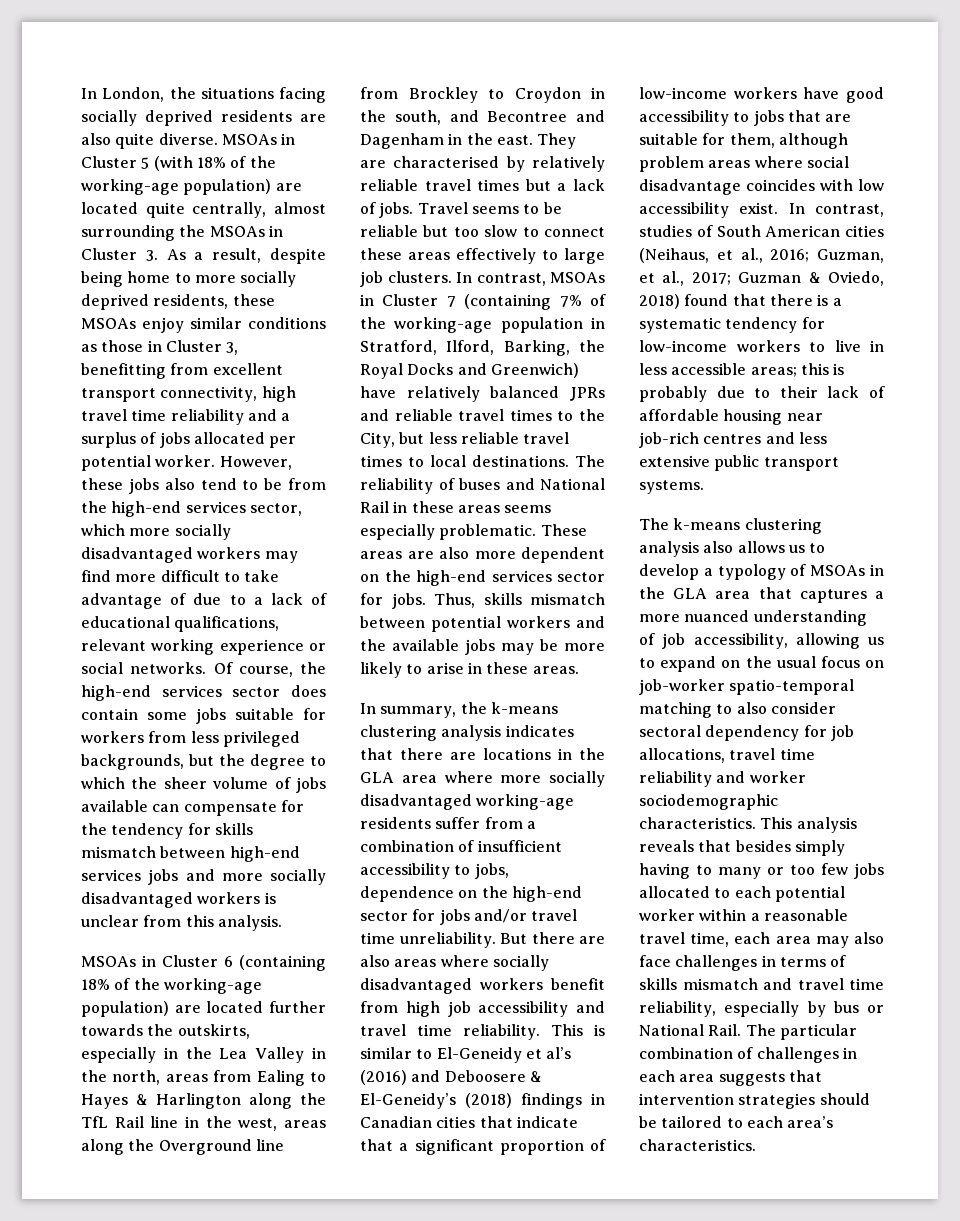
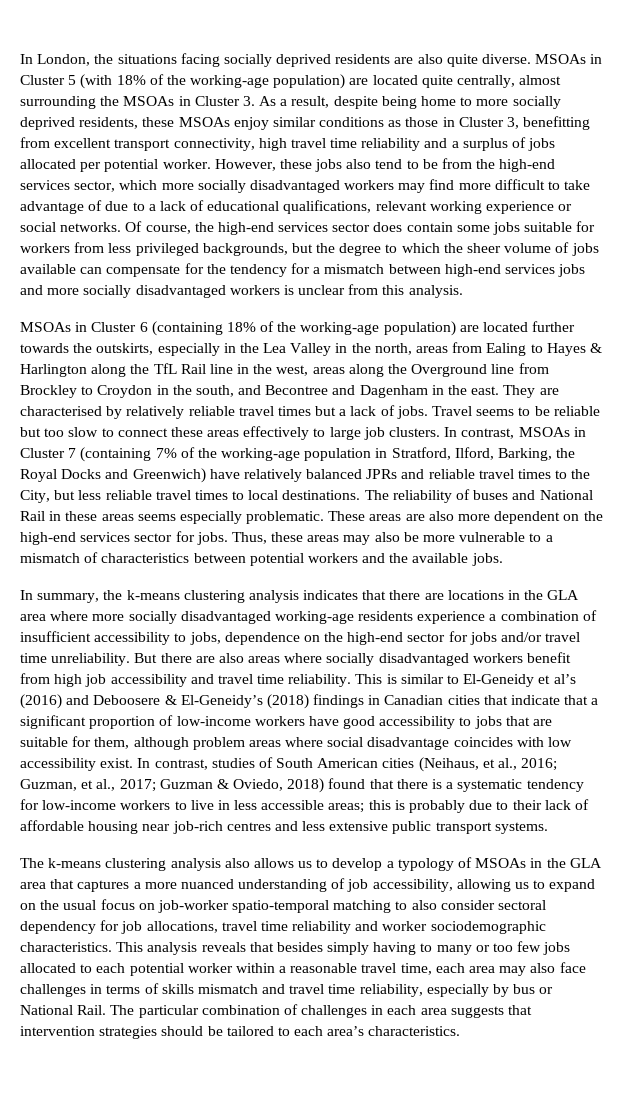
[214,823,253,835] skills -> [313,267,321,274] a
[483,593,605,605] skills mismatch -> [271,532,553,545] [20,552,190,563] these areas may also be more vulnerable to a mismatch of characteristics
[465,639,605,655] [360,662,579,678] jobs may be more likely to arise in these areas. -> [471,553,503,566] jobs.
[435,817,523,829] suffer from -> [417,611,486,624] experience

